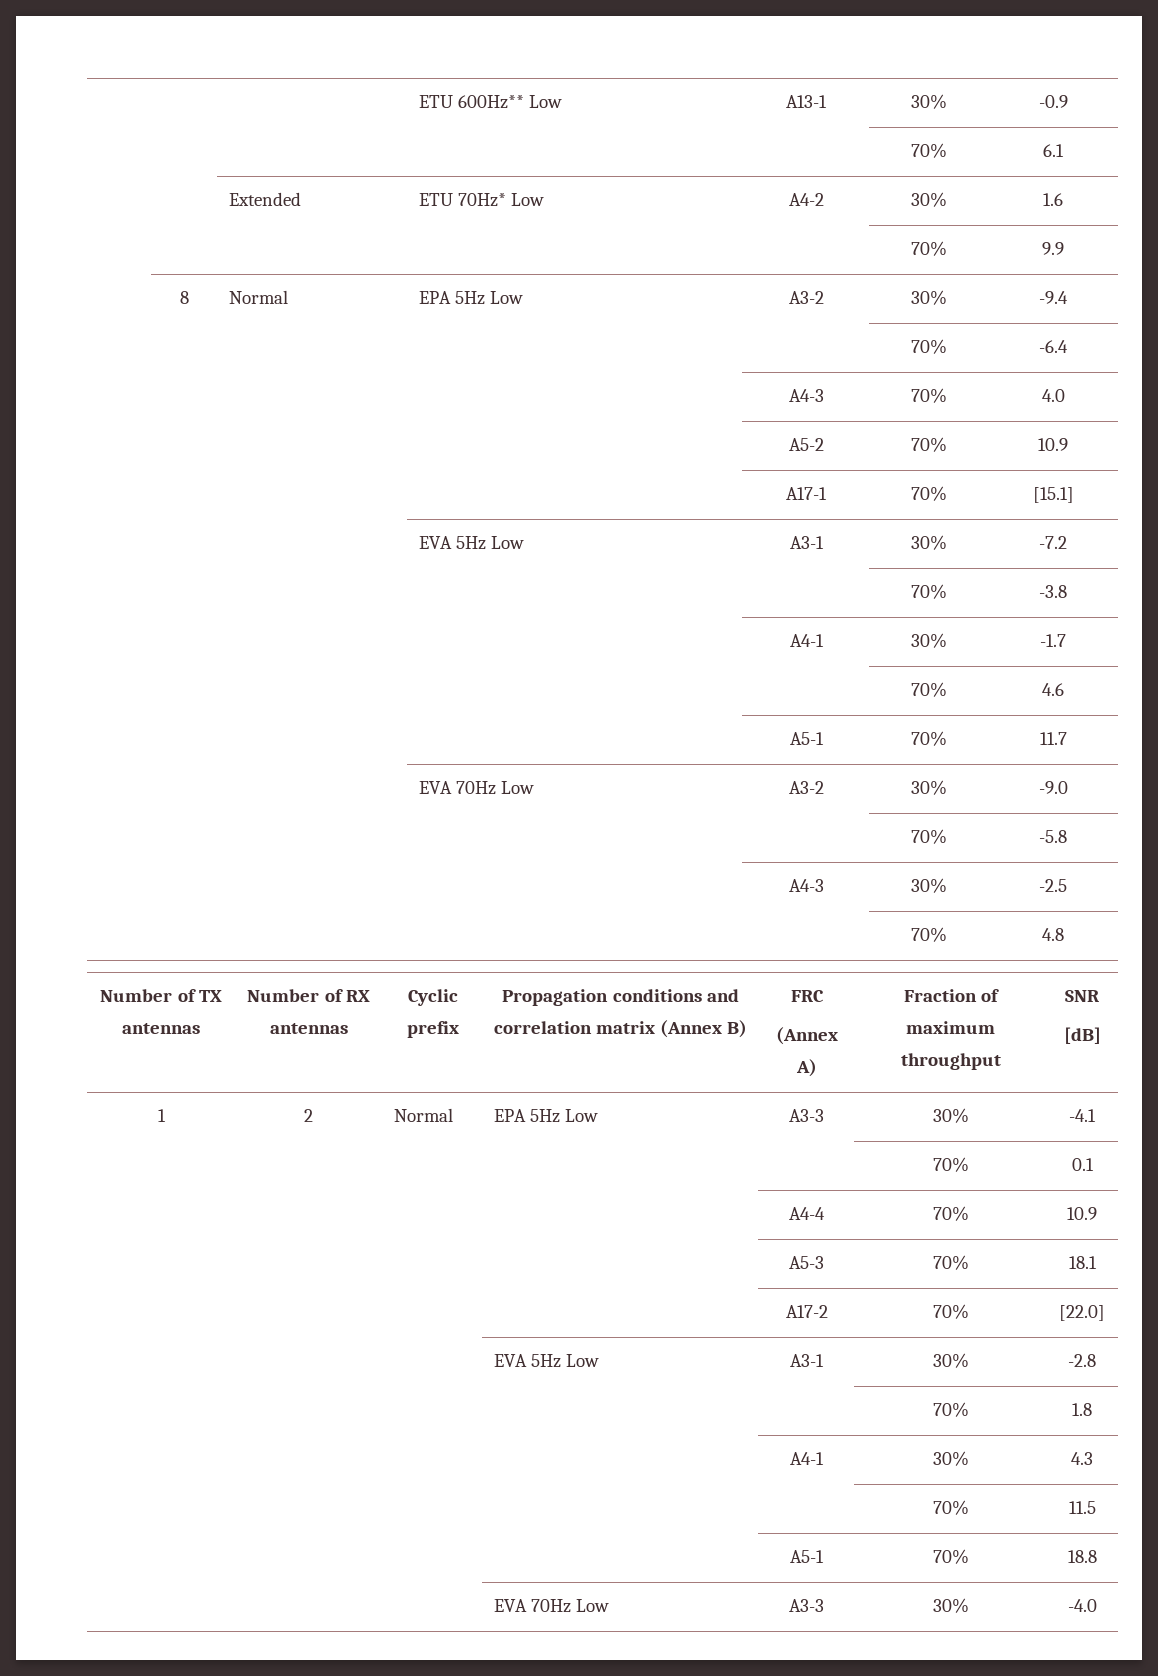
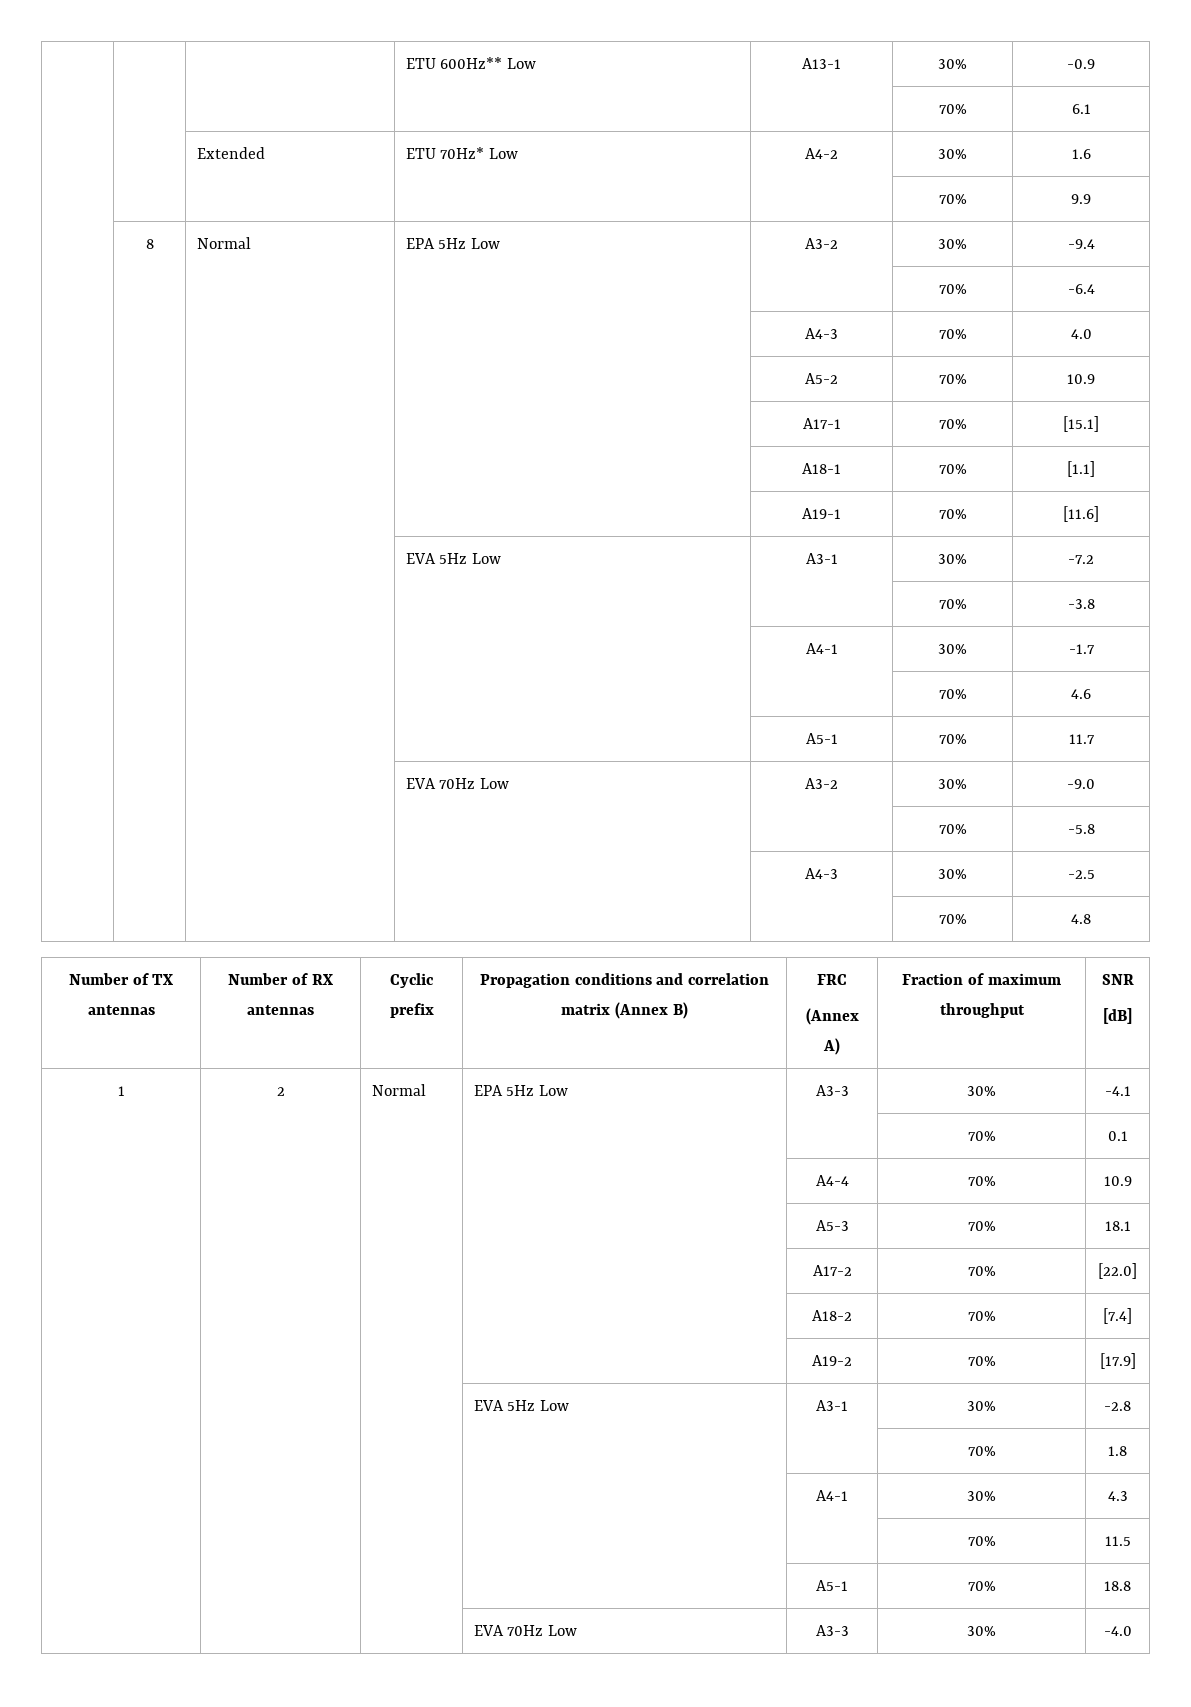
(1074, 495) none -> [802,463,841,474] [938,464,967,474] [1067,461,1095,477] [802,508,841,519] [938,509,967,519] [1063,506,1099,522] // | | | | A18-1 | 70% | [1.1] // | | | | A19-1 | 70% | [11.6]
(1105, 1313) none -> [812,1310,852,1321] [967,1311,996,1321] [1103,1308,1132,1324] [812,1355,852,1366] [967,1356,996,1366] [1099,1353,1136,1369] // | | | | A18-2 | 70% | [7.4] // | | | | A19-2 | 70% | [17.9]

